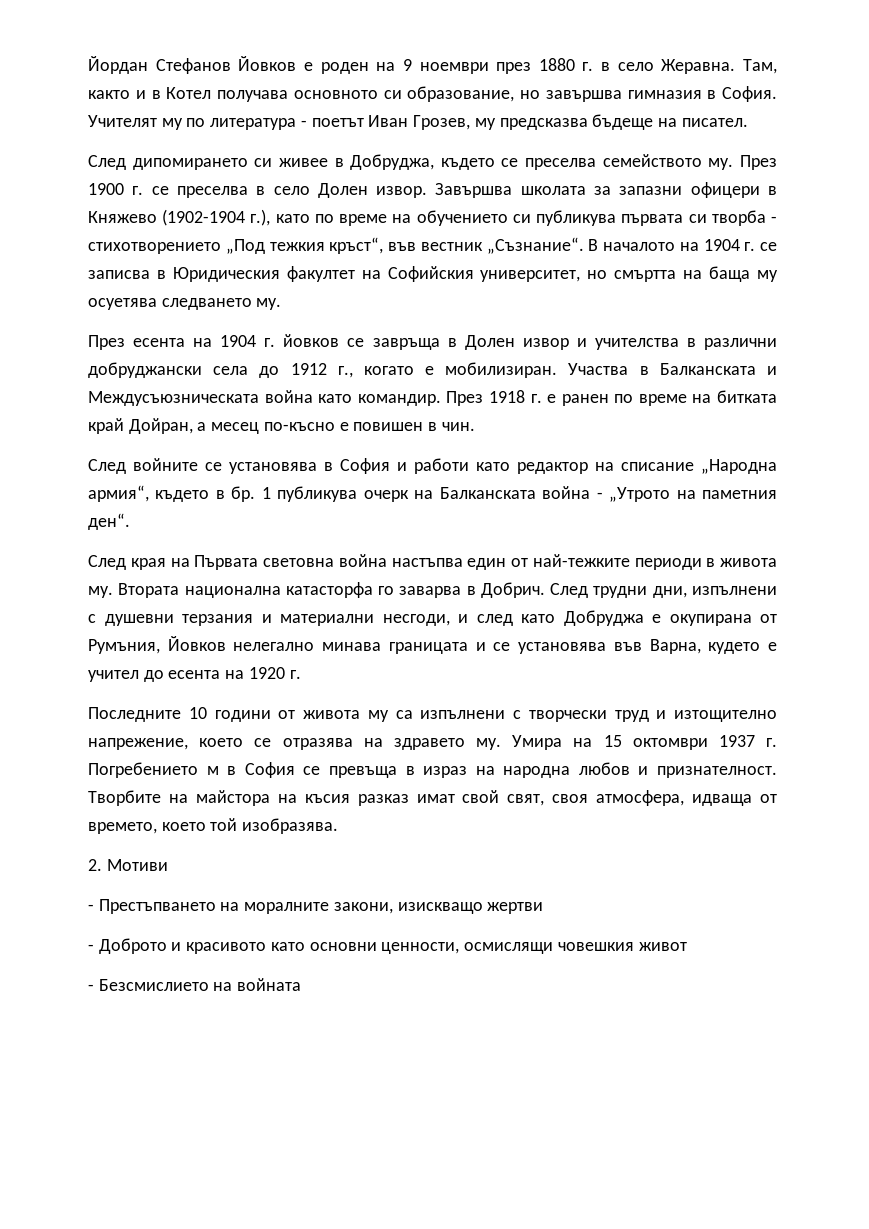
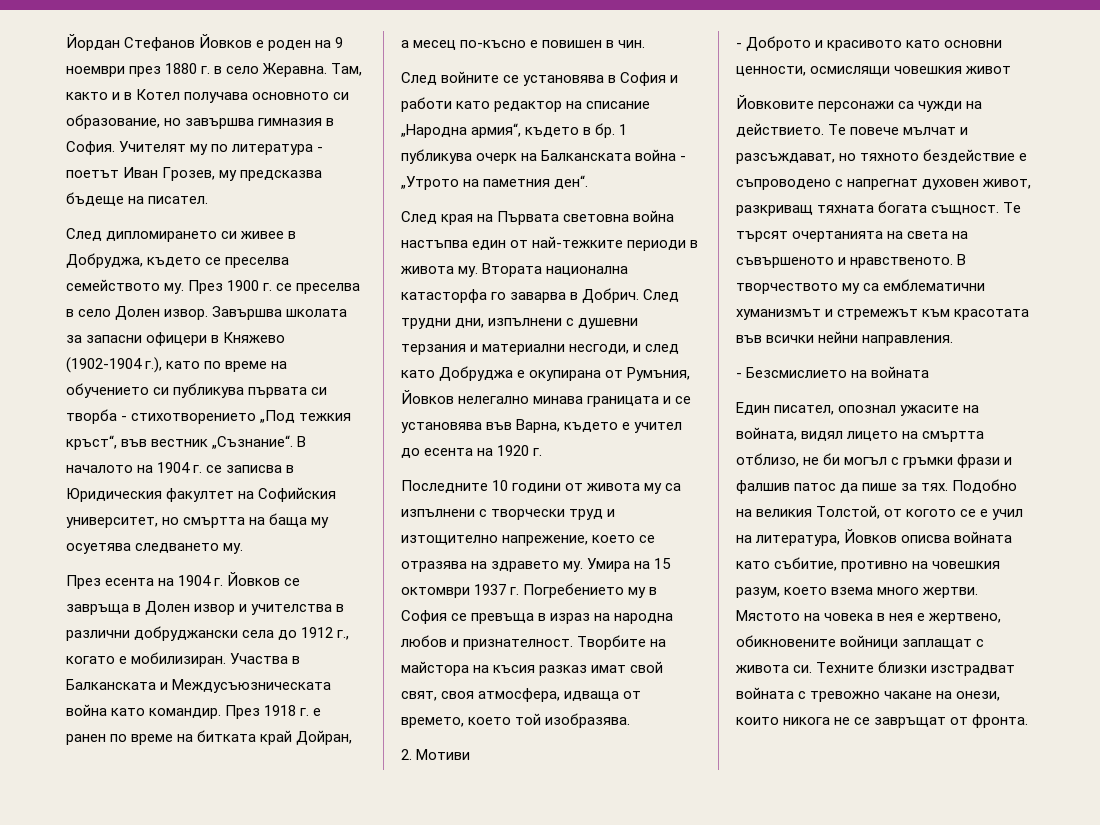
[132,158,248,170] дипомирането -> [106,231,218,242] дипломирането
[619,186,683,195] запазни -> [86,335,143,343] запасни
[283,334,340,347] йовков -> [227,572,281,586] Йовков
[708,642,761,654] кудето -> [564,422,619,432] където
[206,766,219,775] м -> [628,587,647,598] му
[88,899,544,914] // - Престъпването на моралните закони, изискващо жертви -> (471, 754) none
[88,978,302,991] - Безсмислието на войната -> [736,95,983,112] [736,123,969,137] [736,149,1028,164] [736,179,1032,190] [736,201,1022,216] [736,231,969,242] [736,254,967,268] [736,279,986,294] [736,309,1030,320] [736,331,954,346] [736,366,930,378] [736,402,980,416] [736,427,985,442] [736,453,1013,468] [736,479,1018,494] [736,505,1024,520] [736,529,1013,546] [736,557,1001,572] [736,587,979,598] [736,610,1002,624] [736,635,985,649] [735,661,1016,676] [736,687,1001,702] [736,714,1029,728] Йовковите персонажи са чужди на действието. Те повече мълчат и разсъждават, но тяхното бездействие е съпроводено с напрегнат духовен живот, разкриващ тяхната богата същност. Те търсят очертанията на света на съвършеното и нравственото. В творчеството му са емблематични хуманизмът и стремежът към красотата във всички нейни направления. // - Безсмислието на войната // Един писател, опознал ужасите на войната, видял лицето на смъртта отблизо, не би могъл с гръмки фрази и фалшив патос да пише за тях. Подобно на великия Толстой, от когото се е учил на литература, Йовков описва войната като събитие, противно на човешкия разум, което взема много жертви. Мястото на човека в нея е жертвено, обикновените войници заплащат с живота си. Техните близки изстрадват войната с тревожно чакане на онези, които никога не се завръщат от фронта.

